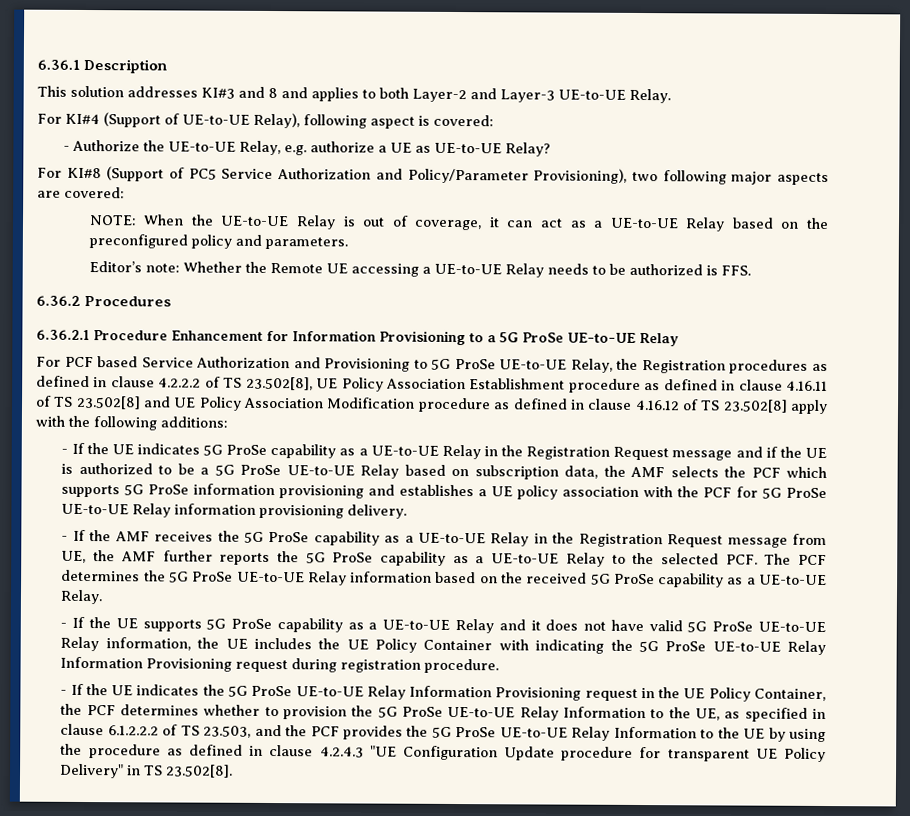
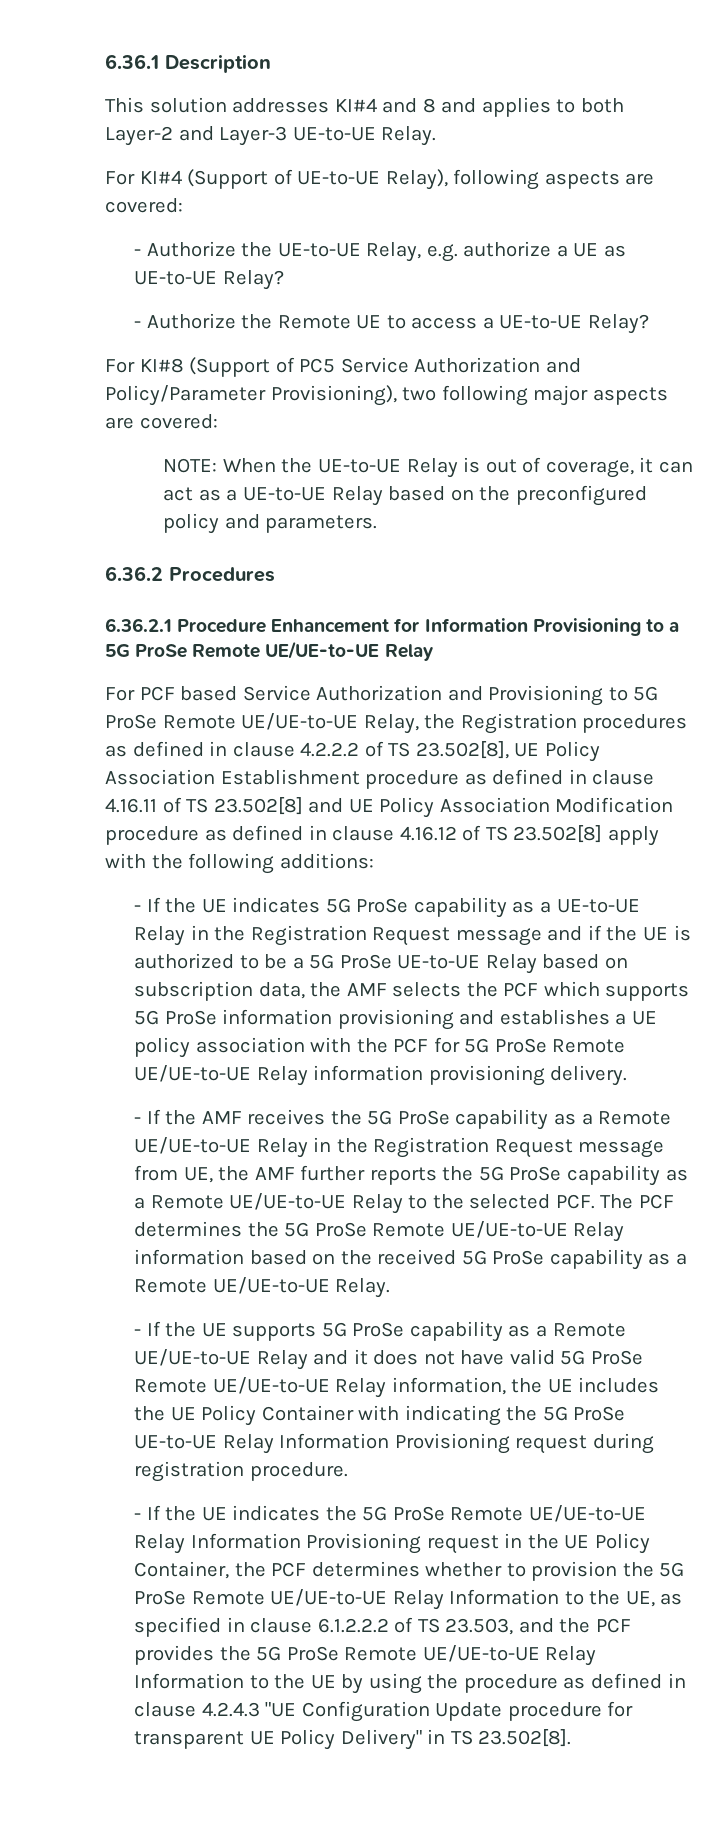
[201,87,235,99] KI#3 -> [334,98,377,112] KI#4
[370,115,430,129] aspect is -> [544,171,655,189] aspects are
(552, 149) none -> [134,313,650,334] // - Authorize the Remote UE to access a UE-to-UE Relay?
[88,261,751,278] // Editor’s note: Whether the Remote UE accessing a UE-to-UE Relay needs to be authorized is FFS. -> (378, 524) none
[567,332,636,343] UE-to-UE -> [192,641,380,659] Remote UE/UE-to-UE
[499,359,568,370] UE-to-UE -> [162,713,359,730] Remote UE/UE-to-UE
[61,503,130,515] UE-to-UE -> [552,1039,626,1053] [134,1065,252,1082] Remote UE/UE-to-UE
[418,532,487,544] UE-to-UE -> [598,1111,672,1125] [134,1137,252,1154] Remote UE/UE-to-UE
[491,553,560,564] UE-to-UE -> [150,1193,347,1210] Remote UE/UE-to-UE
[236,571,305,583] UE-to-UE -> [372,1221,568,1238] Remote UE/UE-to-UE
[758,574,827,586] UE-to-UE -> [134,1277,330,1294] Remote UE/UE-to-UE
[382,619,451,630] UE-to-UE -> [552,1323,626,1337] [134,1349,252,1366] Remote UE/UE-to-UE
[758,621,827,633] UE-to-UE -> [134,1377,330,1394] Remote UE/UE-to-UE
[295,686,364,697] UE-to-UE -> [450,1505,647,1522] Remote UE/UE-to-UE
[447,706,516,718] UE-to-UE -> [191,1589,388,1606] Remote UE/UE-to-UE
[499,727,568,738] UE-to-UE -> [344,1645,540,1662] Remote UE/UE-to-UE

